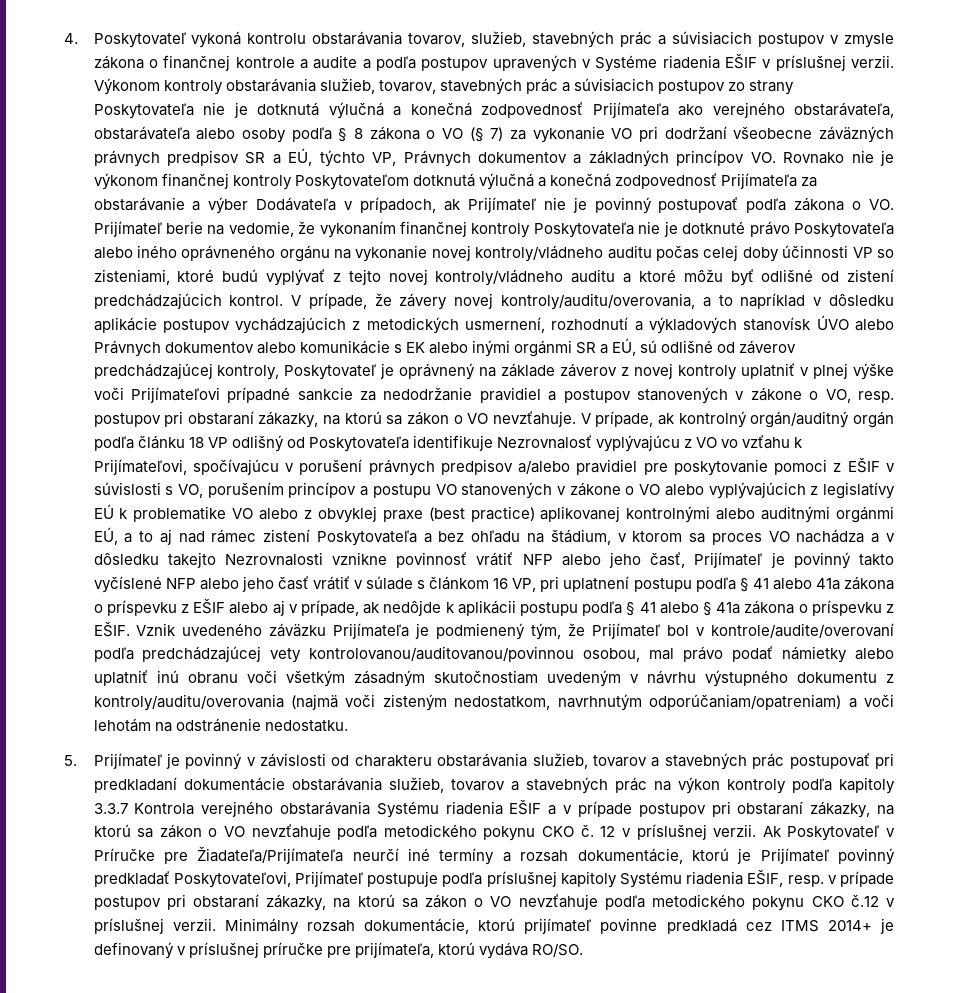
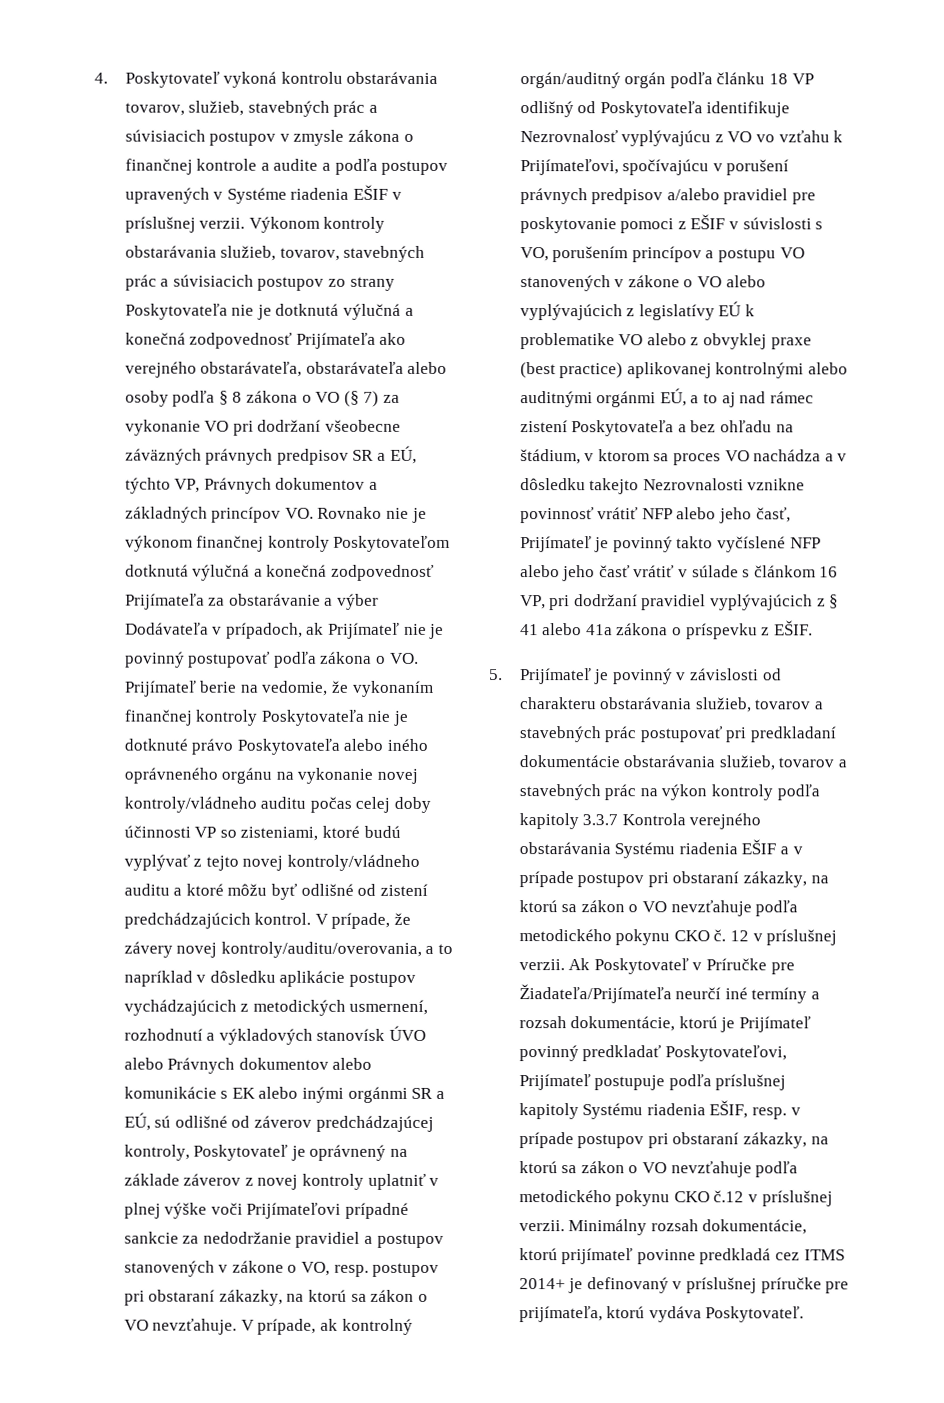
[563,576,736,592] uplatnení postupu podľa -> [573,594,826,611] dodržaní pravidiel vyplývajúcich z
[193,598,895,616] [93,621,894,640] [93,646,894,663] [93,670,895,687] [93,694,895,711] [93,718,348,732] EŠIF alebo aj v prípade, ak nedôjde k aplikácii postupu podľa § 41 alebo § 41a zákona o príspevku z EŠIF. Vznik uvedeného záväzku Prijímateľa je podmienený tým, že Prijímateľ bol v kontrole/audite/overovaní podľa predchádzajúcej vety kontrolovanou/auditovanou/povinnou osobou, mal právo podať námietky alebo uplatniť inú obranu voči všetkým zásadným skutočnostiam uvedeným v návrhu výstupného dokumentu z kontroly/auditu/overovania (najmä voči zisteným nedostatkom, navrhnutým odporúčaniam/opatreniam) a voči lehotám na odstránenie nedostatku. -> [773,620,813,636] EŠIF.
[531,943,583,957] RO/SO. -> [705,1306,805,1323] Poskytovateľ.

